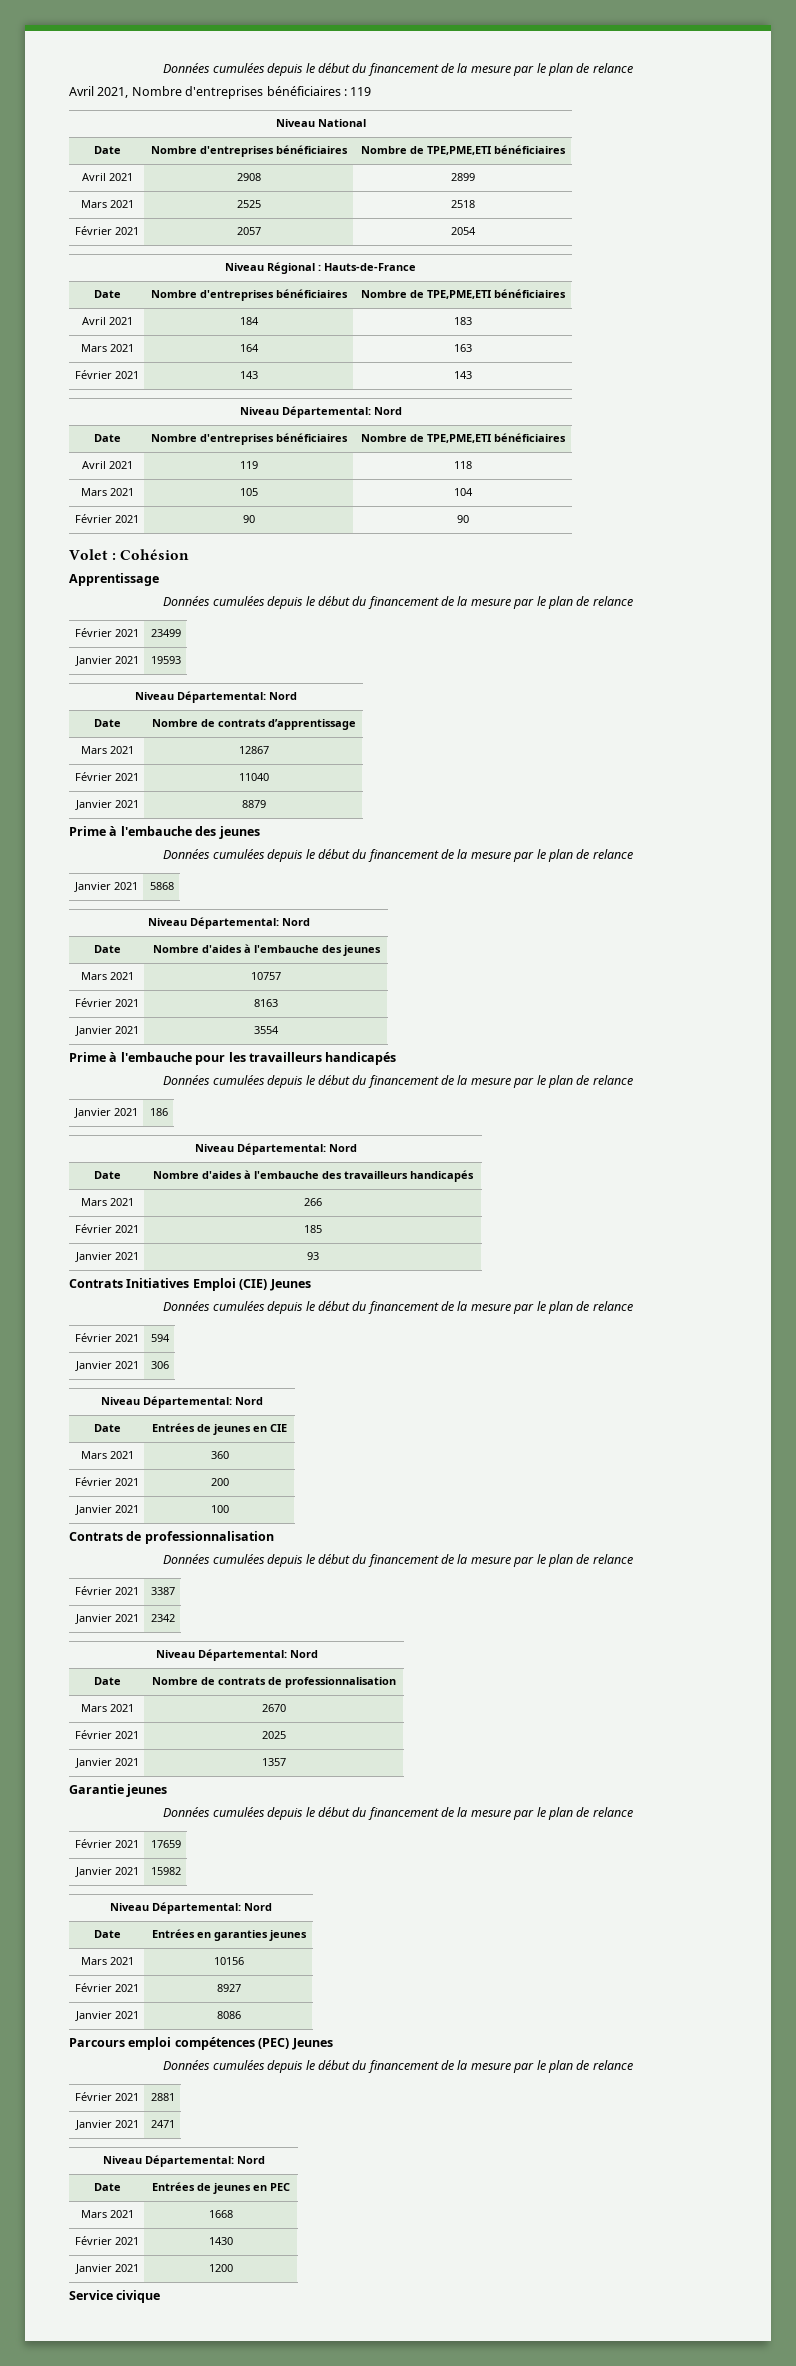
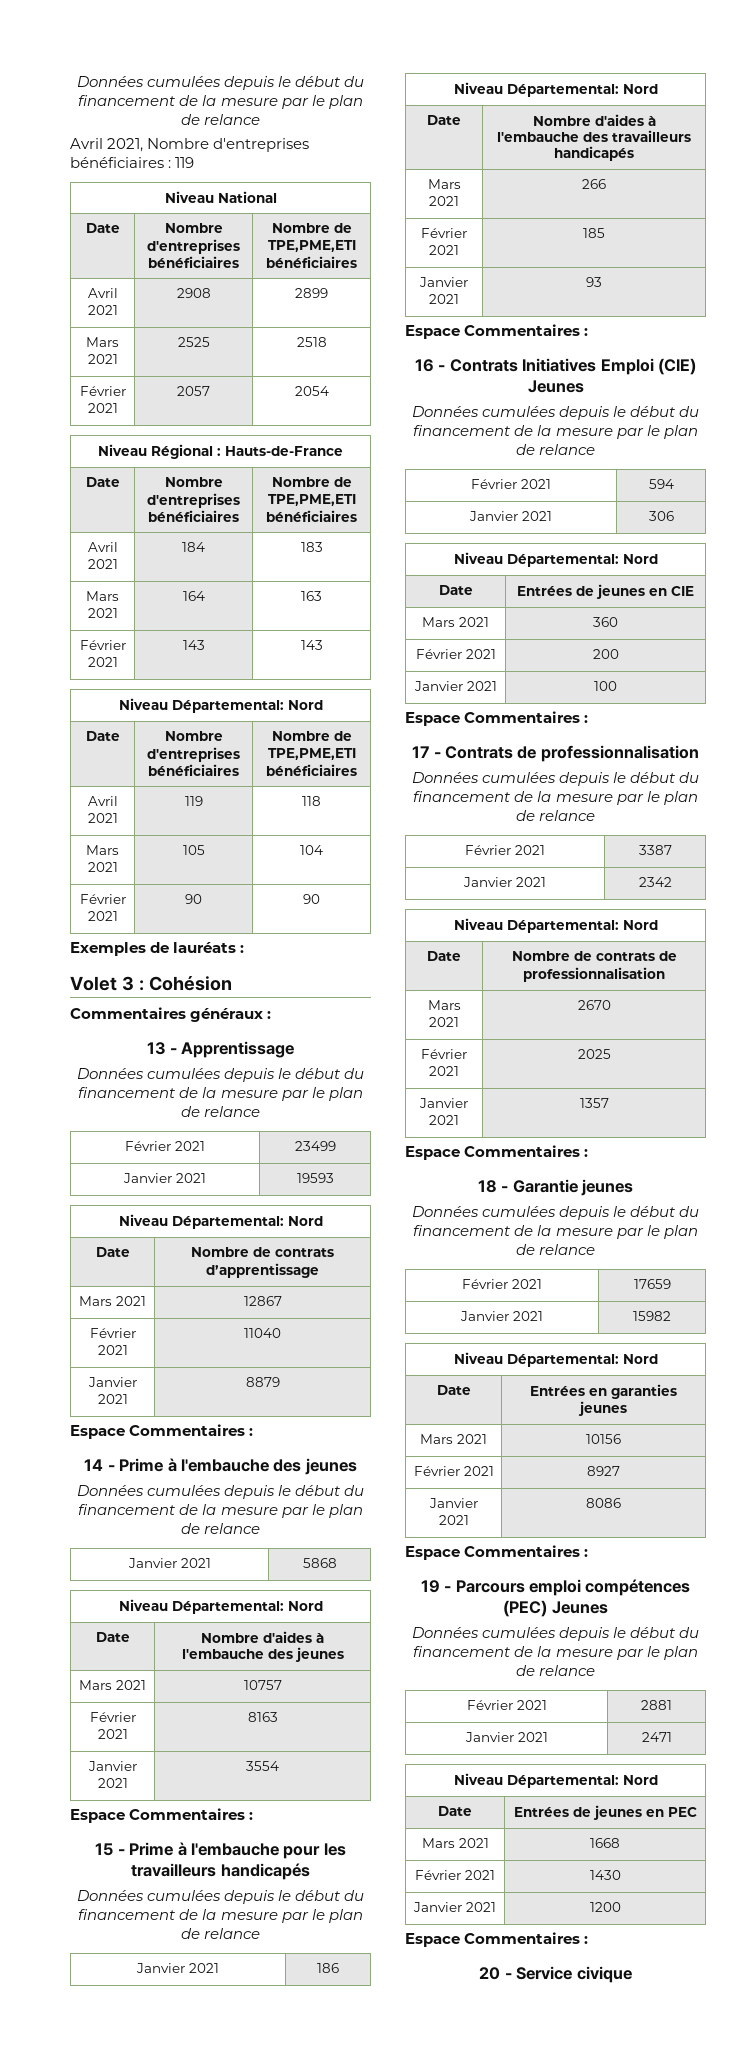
(469, 519) none -> [70,942,245,956] // Exemples de lauréats :
(108, 554) none -> [121,976,134,991] 3
(190, 554) none -> [70,1007,272,1022] [146,1042,177,1055] Commentaires généraux : // 13 -
(266, 804) none -> [70,1424,254,1439] [84,1459,115,1471] Espace Commentaires : // 14 -
(279, 1030) none -> [70,1808,254,1823] [95,1843,125,1856] Espace Commentaires : // 15 -
(319, 1256) none -> [405,324,589,339] [414,359,446,372] Espace Commentaires : // 16 -
(229, 1509) none -> [405,711,589,726] [412,746,441,758] Espace Commentaires : // 17 -
(286, 1762) none -> [405,1145,589,1160] [477,1180,509,1193] Espace Commentaires : // 18 -
(241, 2015) none -> [405,1545,589,1560] [420,1580,452,1593] Espace Commentaires : // 19 -
(233, 2268) none -> [405,1932,589,1947] [479,1967,512,1980] Espace Commentaires : // 20 -

